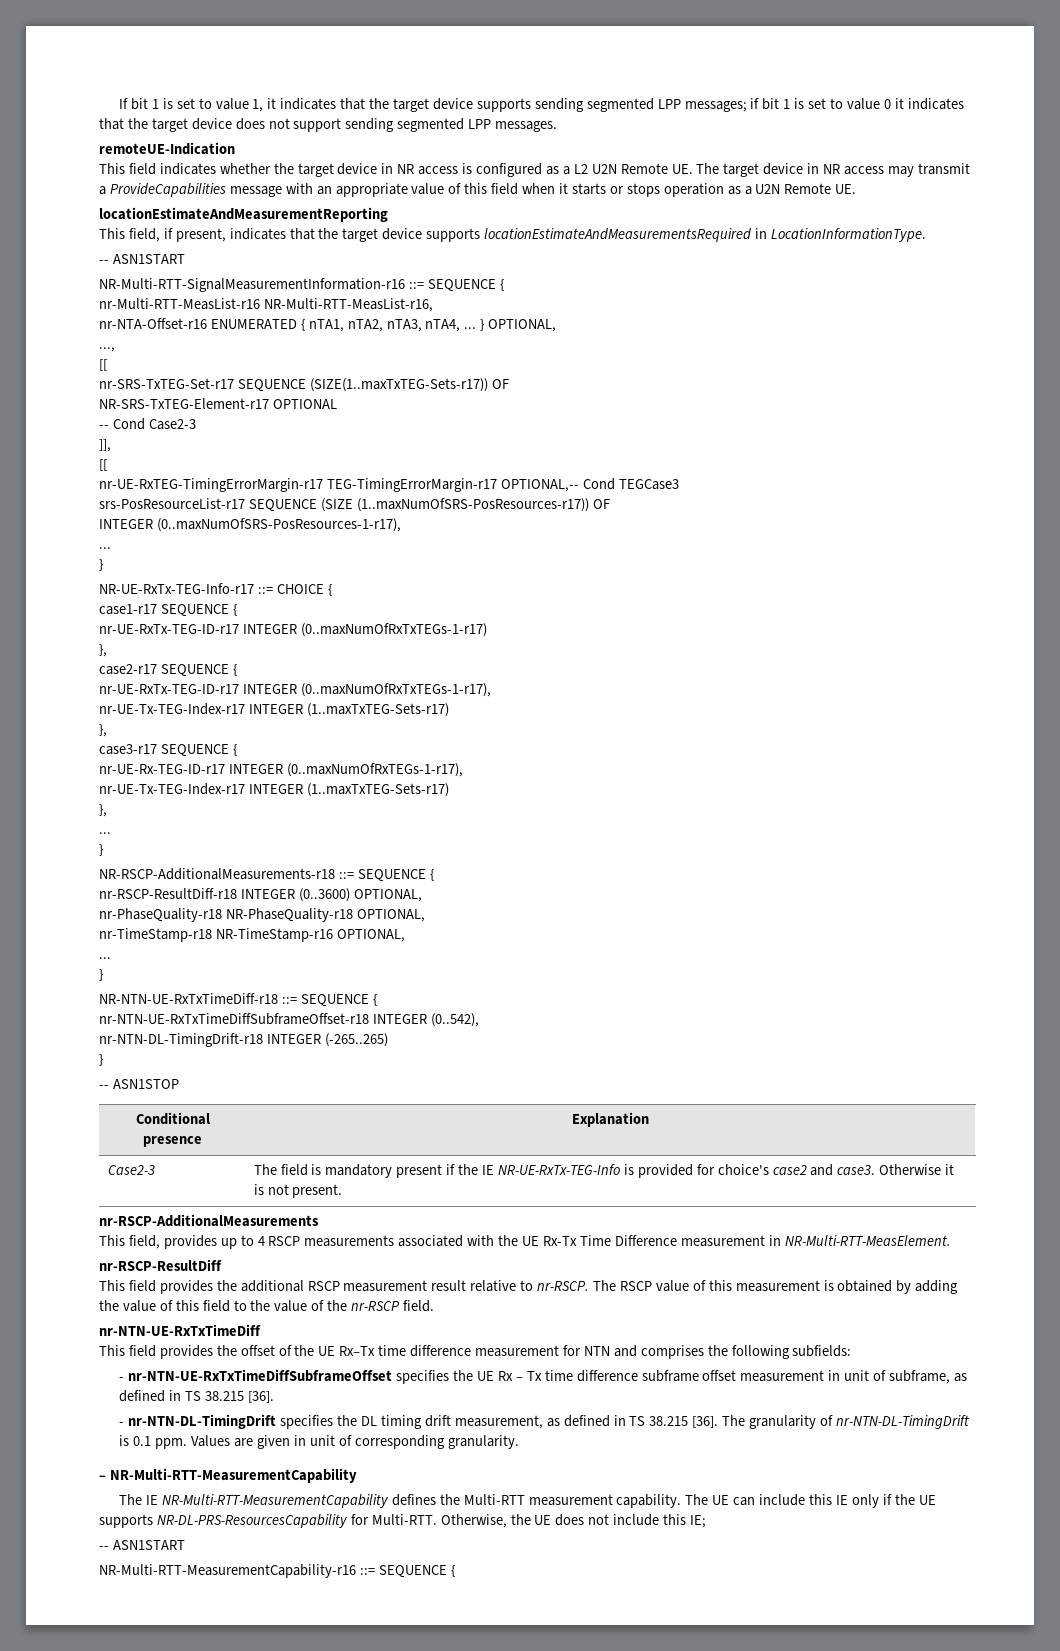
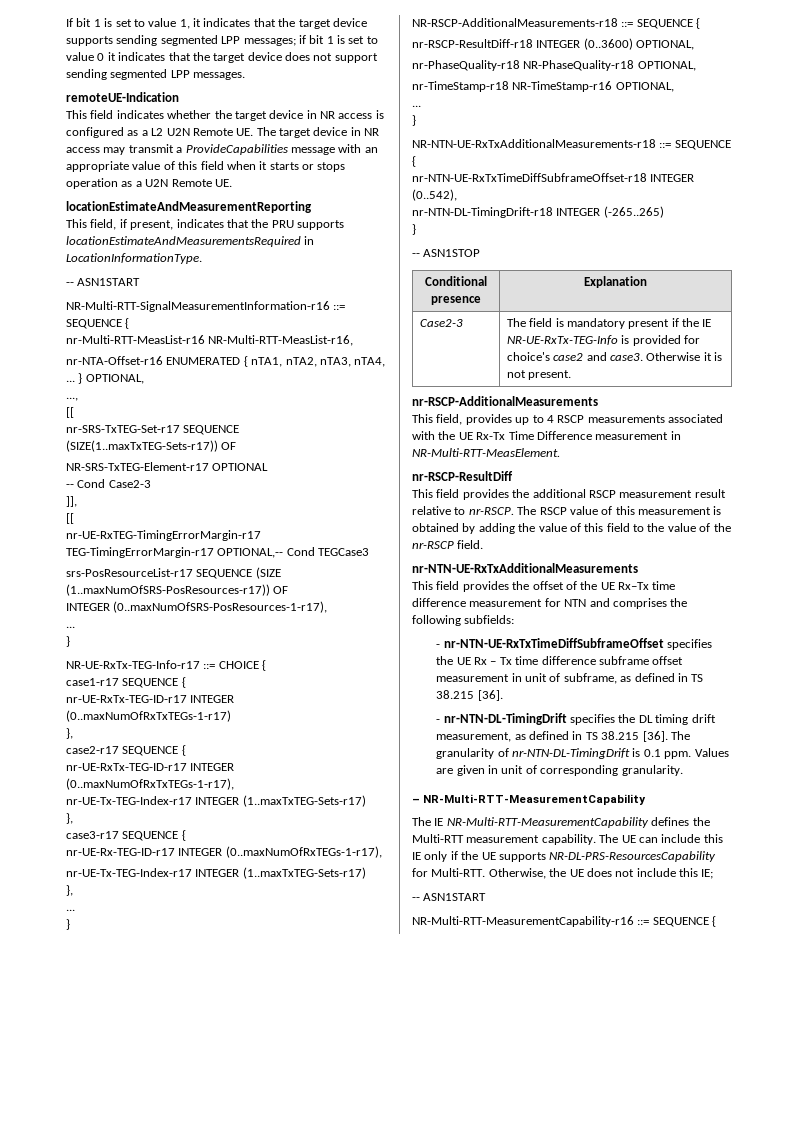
[342,228,423,242] target device -> [271,220,294,228] PRU
[99,993,278,1004] NR-NTN-UE-RxTxTimeDiff-r18 -> [412,139,656,148] NR-NTN-UE-RxTxAdditionalMeasurements-r18
[99,1324,261,1336] nr-NTN-UE-RxTxTimeDiff -> [412,563,638,573] nr-NTN-UE-RxTxAdditionalMeasurements

